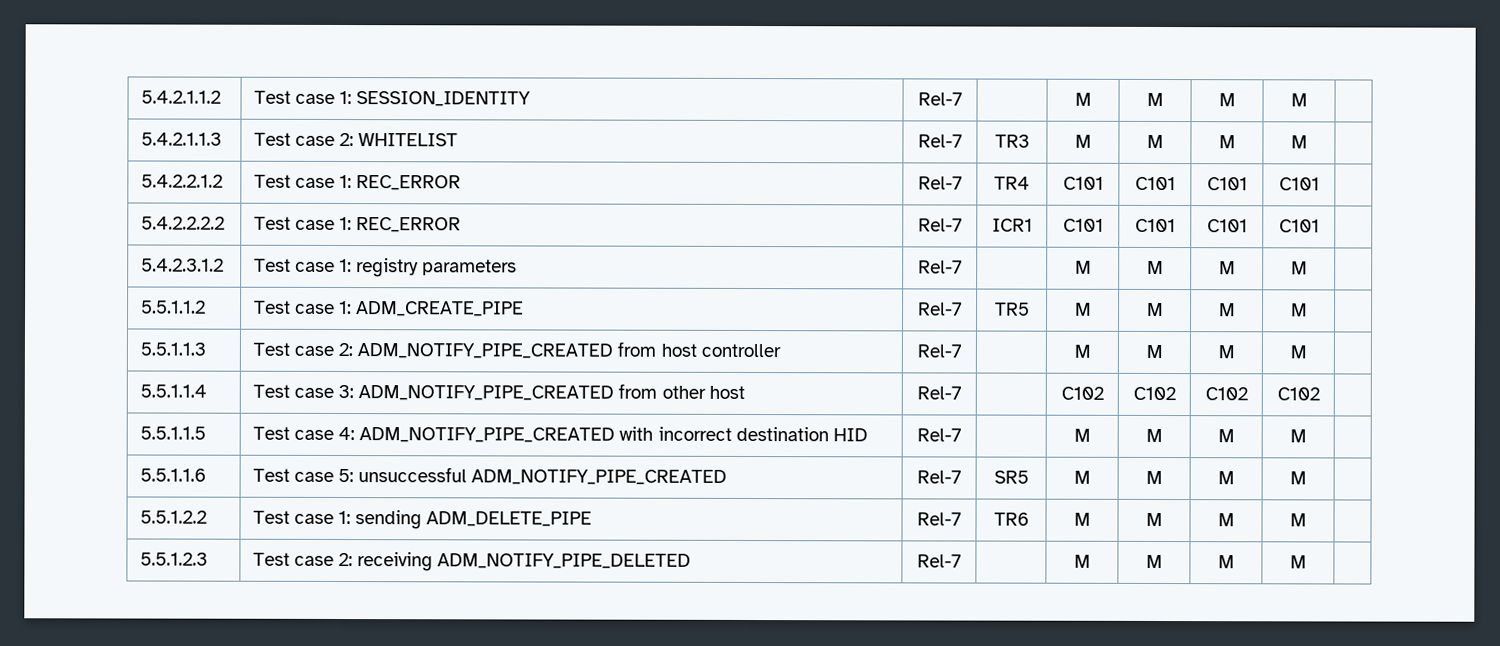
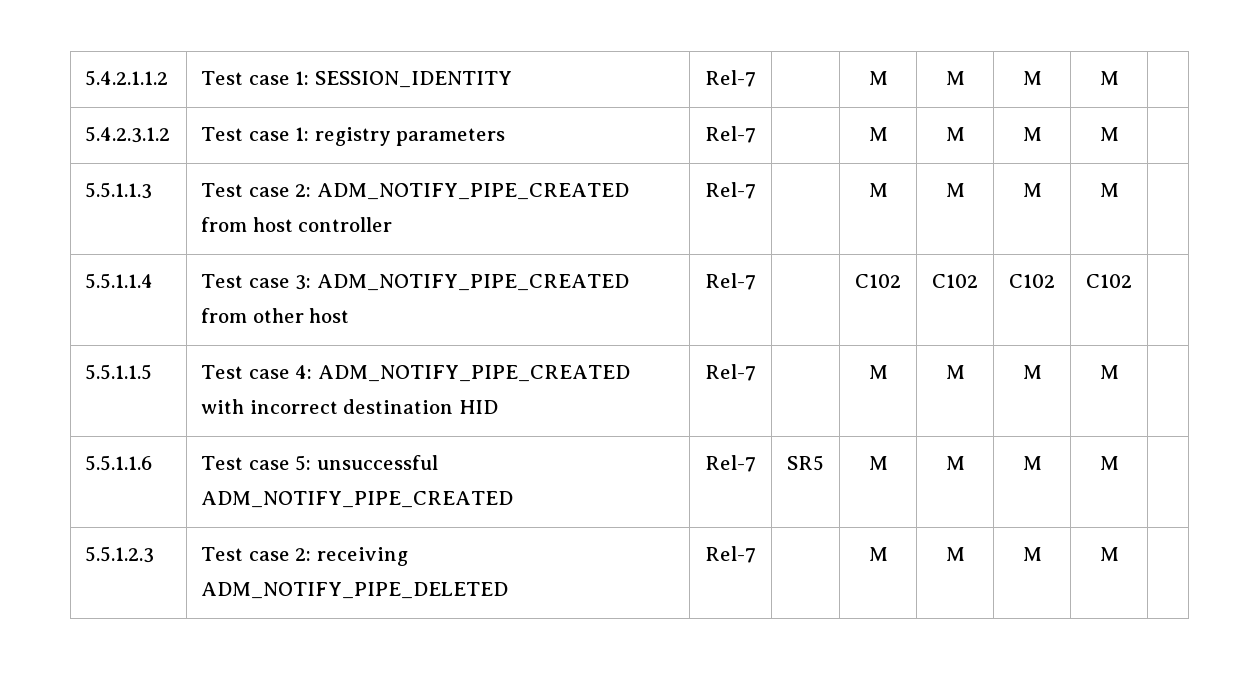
[140,132,222,146] [253,132,459,147] [917,134,963,148] [994,134,1030,148] [1074,134,1092,148] [1146,134,1164,149] [1218,135,1236,149] [1290,135,1308,149] [140,174,223,188] [253,174,462,191] [917,176,963,190] [994,176,1030,190] [1062,176,1104,190] [1134,176,1176,191] [1206,177,1248,191] [1278,177,1320,191] [140,216,225,230] [253,216,462,233] [917,218,963,232] [991,218,1033,232] [1062,218,1104,232] [1134,218,1176,233] [1206,219,1248,233] [1278,219,1320,233] // 5.4.2.1.1.3 | Test case 2: WHITELIST | Rel-7 | TR3 | M | M | M | M | // 5.4.2.2.1.2 | Test case 1: REC_ERROR | Rel-7 | TR4 | C101 | C101 | C101 | C101 | // 5.4.2.2.2.2 | Test case 1: REC_ERROR | Rel-7 | ICR1 | C101 | C101 | C101 | C101 | -> (1119, 78) none
[140,300,206,314] [253,300,525,317] [917,302,963,316] [994,302,1030,316] [1074,302,1092,316] [1146,302,1164,317] [1218,303,1236,317] [1290,303,1308,317] // 5.5.1.1.2 | Test case 1: ADM_CREATE_PIPE | Rel-7 | TR5 | M | M | M | M | -> (1119, 134) none
[139,510,207,524] [252,510,593,530] [916,512,962,526] [993,512,1029,526] [1073,512,1091,526] [1145,512,1163,527] [1217,513,1235,527] [1289,513,1307,527] // 5.5.1.2.2 | Test case 1: sending ADM_DELETE_PIPE | Rel-7 | TR6 | M | M | M | M | -> (1119, 463) none

